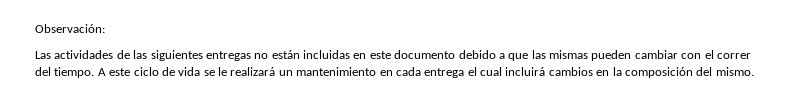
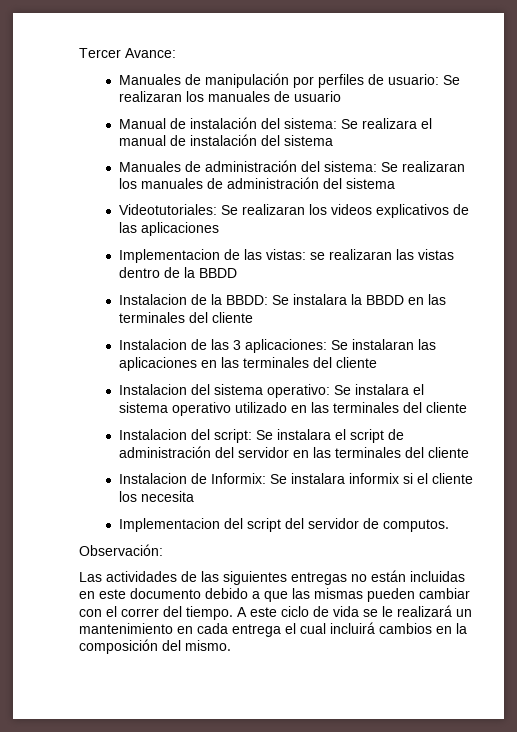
(35, 28) none -> [79,48,176,58] [118,73,460,88] [118,91,341,102] [118,117,432,129] [118,134,333,146] [118,160,465,172] [118,177,395,189] [118,204,469,218] [118,222,219,236] [118,249,454,263] [118,267,237,278] [118,294,446,305] [118,312,253,323] [118,339,436,353] [118,357,377,371] [118,384,424,398] [118,402,467,416] [118,429,404,443] [118,446,469,458] [118,473,473,484] [118,491,194,502] [118,518,449,532] Tercer Avance: // Manuales de manipulación por perfiles de usuario: Se realizaran los manuales de usuario // Manual de instalación del sistema: Se realizara el manual de instalación del sistema // Manuales de administración del sistema: Se realizaran los manuales de administración del sistema // Videotutoriales: Se realizaran los videos explicativos de las aplicaciones // Implementacion de las vistas: se realizaran las vistas dentro de la BBDD // Instalacion de la BBDD: Se instalara la BBDD en las terminales del cliente // Instalacion de las 3 aplicaciones: Se instalaran las aplicaciones en las terminales del cliente // Instalacion del sistema operativo: Se instalara el sistema operativo utilizado en las terminales del cliente // Instalacion del script: Se instalara el script de administración del servidor en las terminales del cliente // Instalacion de Informix: Se instalara informix si el cliente los necesita // Implementacion del script del servidor de computos. //

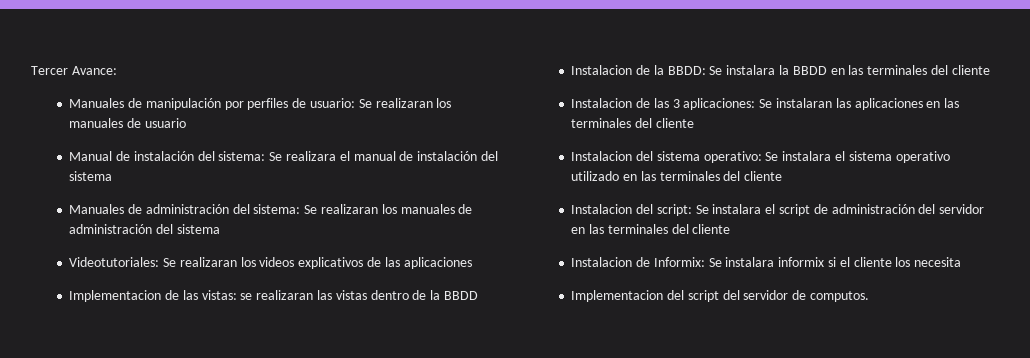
[79,544,163,556] [79,570,465,585] [79,588,470,602] [79,605,472,620] [79,622,467,637] [79,639,231,654] // Observación: // Las actividades de las siguientes entregas no están incluidas en este documento debido a que las mismas pueden cambiar con el correr del tiempo. A este ciclo de vida se le realizará un mantenimiento en cada entrega el cual incluirá cambios en la composición del mismo. -> (870, 296) none

